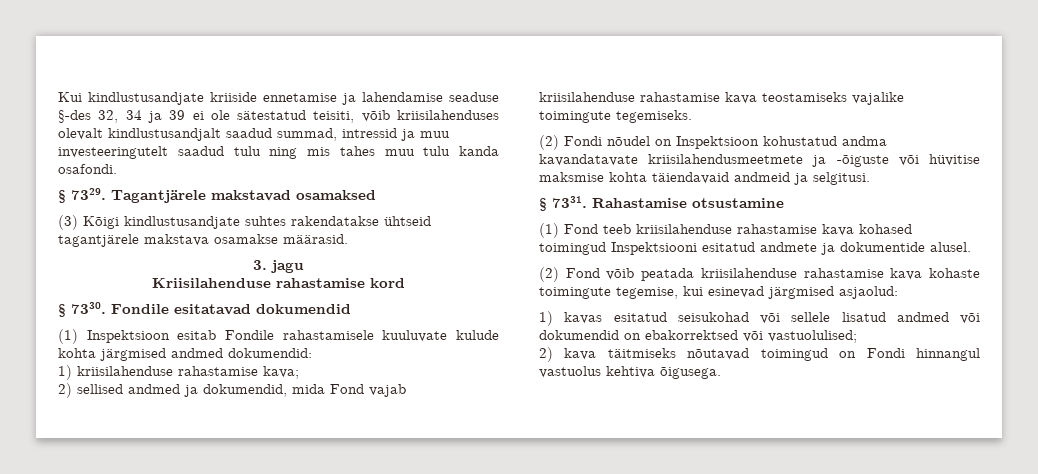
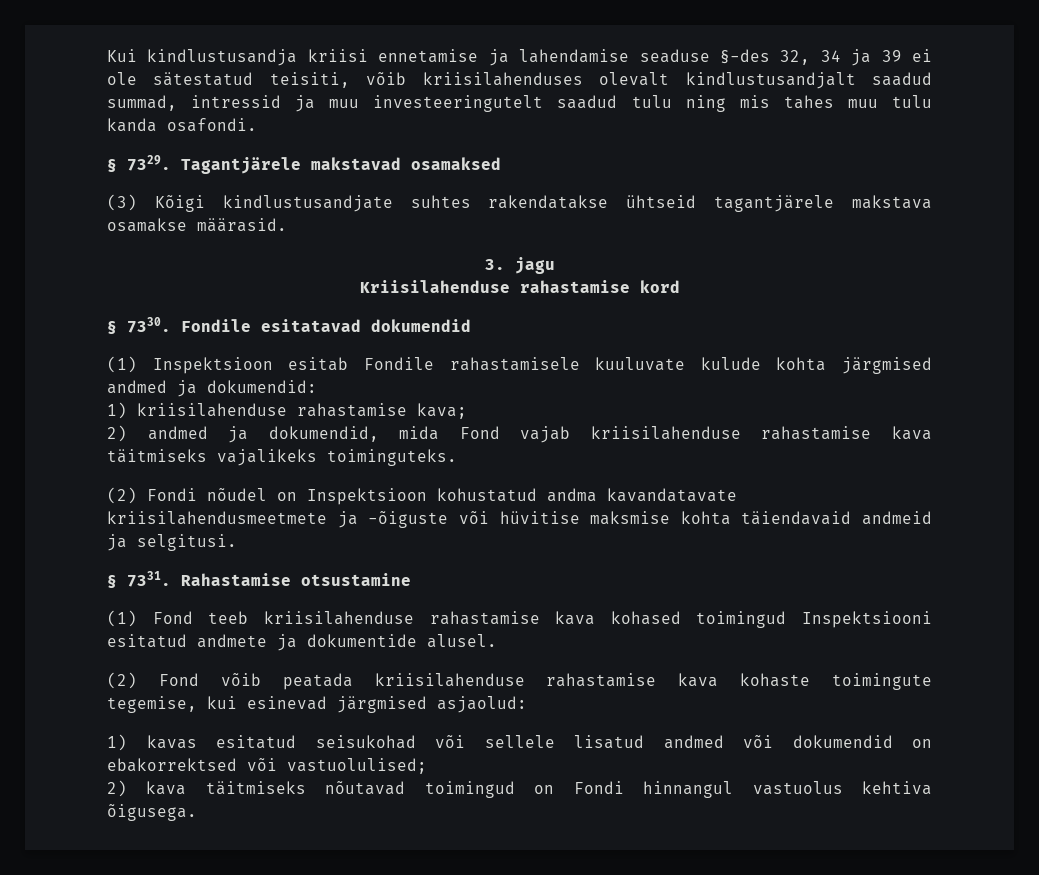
[88,92,257,105] kindlustusandjate kriiside -> [147,49,368,66] kindlustusandja kriisi
(223, 353) none -> [177,380,197,397] ja
[77,384,123,394] sellised -> (127, 433) none
[762,92,904,105] [539,110,692,123] teostamiseks vajalike toimingute tegemiseks. -> [107,449,457,466] täitmiseks vajalikeks toiminguteks.

